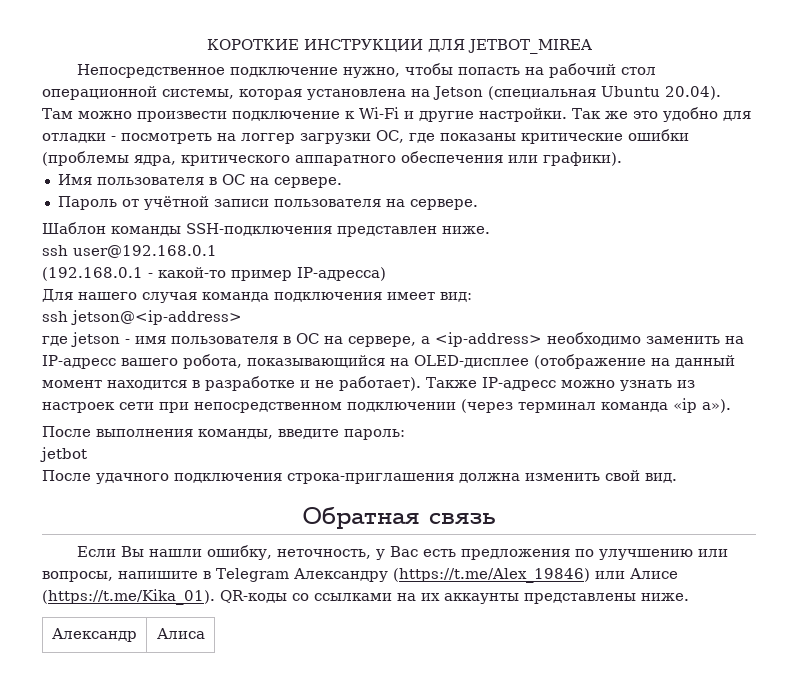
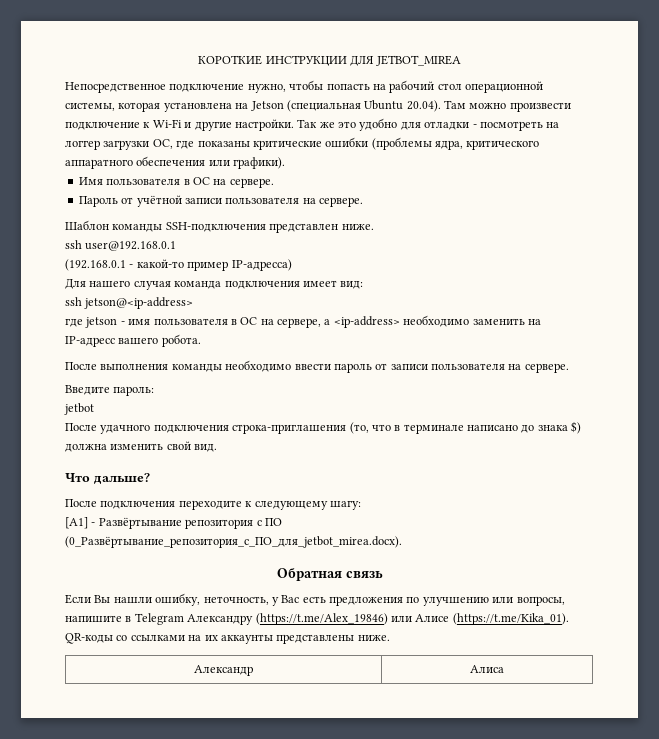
[183,354,735,369] [42,376,695,391] [42,398,731,413] [42,426,339,439] робота, показывающийся на OLED-дисплее (отображение на данный момент находится в разработке и не работает). Также IP-адресс можно узнать из настроек сети при непосредственном подключении (через терминал команда «ip a»). // После выполнения команды, введите -> [161,334,201,347] [65,360,569,373] [65,385,110,395] робота. // После выполнения команды необходимо ввести пароль от записи пользователя на сервере. // Введите
[459,470,677,483] должна изменить свой вид. -> [349,421,582,434] [65,441,218,452] [65,473,150,485] [65,499,361,510] [65,517,282,529] [65,536,402,548] (то, что в терминале написано до знака $) должна изменить свой вид. // Что дальше? // После подключения переходите к следующему шагу: // [A1] - Развёртывание репозитория с ПО (0_Развёртывание_репозитория_с_ПО_для_jetbot_mirea.docx).

